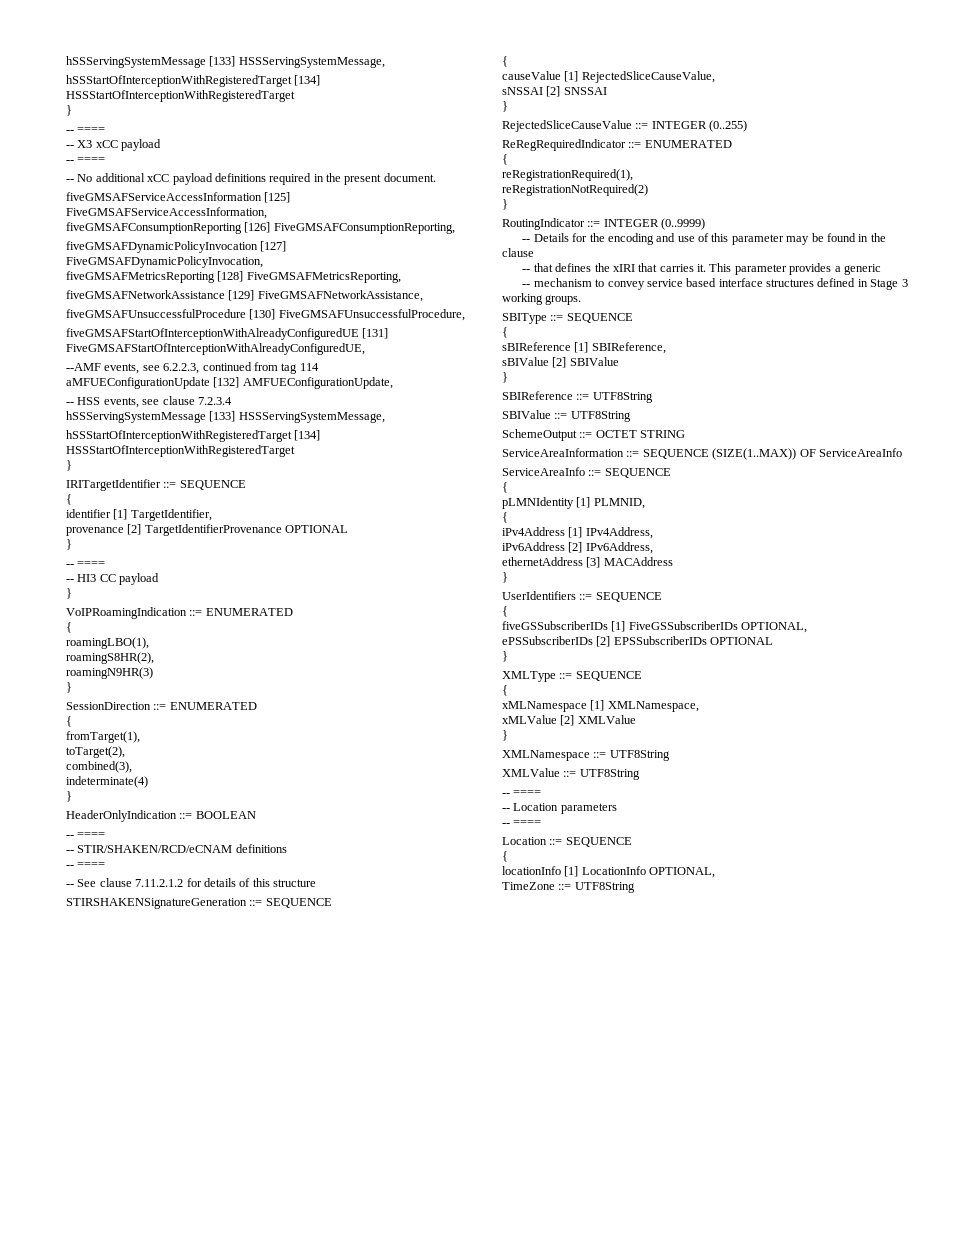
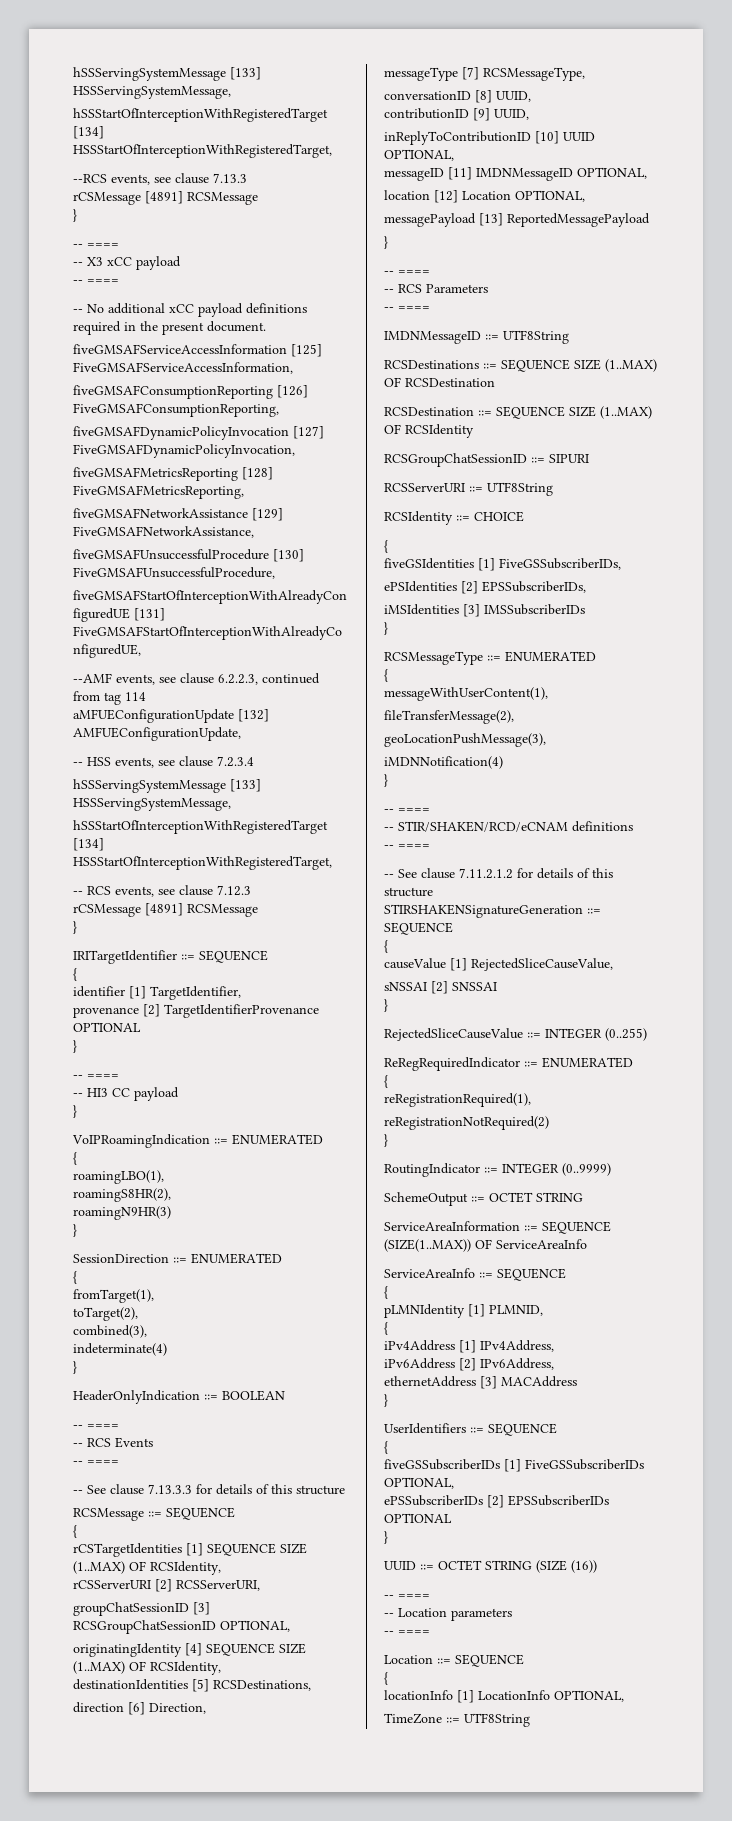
[66,56,385,68] [66,75,321,87] [66,90,295,102] hSSServingSystemMessage [133] HSSServingSystemMessage, // hSSStartOfInterceptionWithRegisteredTarget [134] HSSStartOfInterceptionWithRegisteredTarget -> [73,67,261,81] [73,86,231,99] [73,108,328,122] [73,126,104,139] [73,144,332,158] [73,173,247,185] [73,191,258,205] hSSServingSystemMessage [133] HSSServingSystemMessage, // hSSStartOfInterceptionWithRegisteredTarget [134] HSSStartOfInterceptionWithRegisteredTarget, // --RCS events, see clause 7.13.3 // rCSMessage [4891] RCSMessage
(160, 368) none -> [180,673,214,684] clause
[66,445,295,457] HSSStartOfInterceptionWithRegisteredTarget -> [73,856,332,870] [73,885,251,897] [73,903,258,917] HSSStartOfInterceptionWithRegisteredTarget, // -- RCS events, see clause 7.12.3 // rCSMessage [4891] RCSMessage
(106, 835) none -> [73,1437,153,1448] [73,1460,119,1465] [73,1484,345,1495] [73,1507,235,1521] [73,1525,77,1538] [73,1543,307,1557] [73,1561,221,1575] [73,1579,260,1592] [73,1602,210,1616] [73,1620,290,1634] [73,1643,306,1657] [73,1661,221,1675] [73,1679,311,1692] [73,1702,206,1715] [384,67,585,81] [384,90,531,103] [384,108,529,121] [384,131,595,145] [384,149,454,161] [384,167,647,181] [384,190,585,203] [384,213,650,227] [384,236,388,249] [384,270,430,275] [384,284,488,293] [384,306,430,311] [384,330,569,344] [384,359,657,372] [384,377,495,387] [384,406,652,419] [384,424,474,438] [384,453,589,467] [384,482,553,496] [384,511,524,525] [384,540,388,553] [384,558,621,571] [384,581,586,594] [384,604,585,617] [384,622,388,635] [384,651,596,665] [384,669,388,682] [384,687,548,701] [384,710,514,724] [384,733,546,747] [384,756,503,769] [384,774,388,787] [384,808,430,813] // -- RCS Events // -- ==== // -- See clause 7.13.3.3 for details of this structure // RCSMessage ::= SEQUENCE // { // rCSTargetIdentities [1] SEQUENCE SIZE (1..MAX) OF RCSIdentity, // rCSServerURI [2] RCSServerURI, // groupChatSessionID [3] RCSGroupChatSessionID OPTIONAL, // originatingIdentity [4] SEQUENCE SIZE (1..MAX) OF RCSIdentity, // destinationIdentities [5] RCSDestinations, // direction [6] Direction, // messageType [7] RCSMessageType, // conversationID [8] UUID, // contributionID [9] UUID, // inReplyToContributionID [10] UUID OPTIONAL, // messageID [11] IMDNMessageID OPTIONAL, // location [12] Location OPTIONAL, // messagePayload [13] ReportedMessagePayload // } // -- ==== // -- RCS Parameters // -- ==== // IMDNMessageID ::= UTF8String // RCSDestinations ::= SEQUENCE SIZE (1..MAX) OF RCSDestination // RCSDestination ::= SEQUENCE SIZE (1..MAX) OF RCSIdentity // RCSGroupChatSessionID ::= SIPURI // RCSServerURI ::= UTF8String // RCSIdentity ::= CHOICE // { // fiveGSIdentities [1] FiveGSSubscriberIDs, // ePSIdentities [2] EPSSubscriberIDs, // iMSIdentities [3] IMSSubscriberIDs // } // RCSMessageType ::= ENUMERATED // { // messageWithUserContent(1), // fileTransferMessage(2), // geoLocationPushMessage(3), // iMDNNotification(4) // } // -- ====
[522,233,886,245] [502,248,534,257] [522,263,881,275] [522,278,908,290] [502,293,582,305] [502,313,633,324] [502,327,508,338] [502,342,666,354] [502,357,619,368] [502,372,508,383] [502,391,653,403] [502,410,631,422] // -- Details for the encoding and use of this parameter may be found in the clause // -- that defines the xIRI that carries it. This parameter provides a generic // -- mechanism to convey service based interface structures defined in Stage 3 working groups. // SBIType ::= SEQUENCE // { // sBIReference [1] SBIReference, // sBIValue [2] SBIValue // } // SBIReference ::= UTF8String // SBIValue ::= UTF8String -> (611, 1169) none
[502,671,642,682] [502,685,508,696] [502,700,699,712] [502,715,636,726] [502,730,508,741] [502,750,670,761] [502,768,640,780] XMLType ::= SEQUENCE // { // xMLNamespace [1] XMLNamespace, // xMLValue [2] XMLValue // } // XMLNamespace ::= UTF8String // XMLValue ::= UTF8String -> [384,1560,597,1573] UUID ::= OCTET STRING (SIZE (16))

